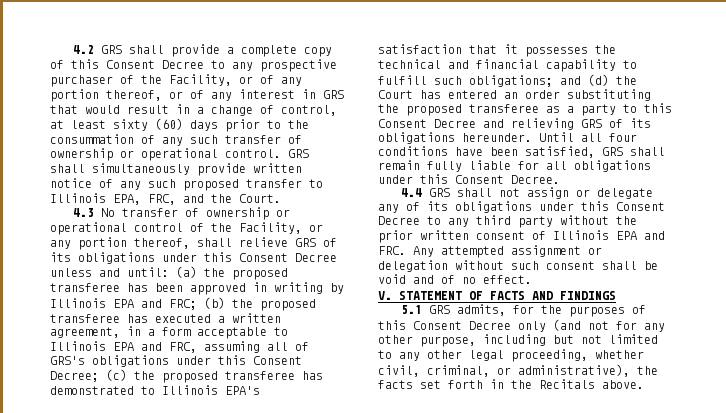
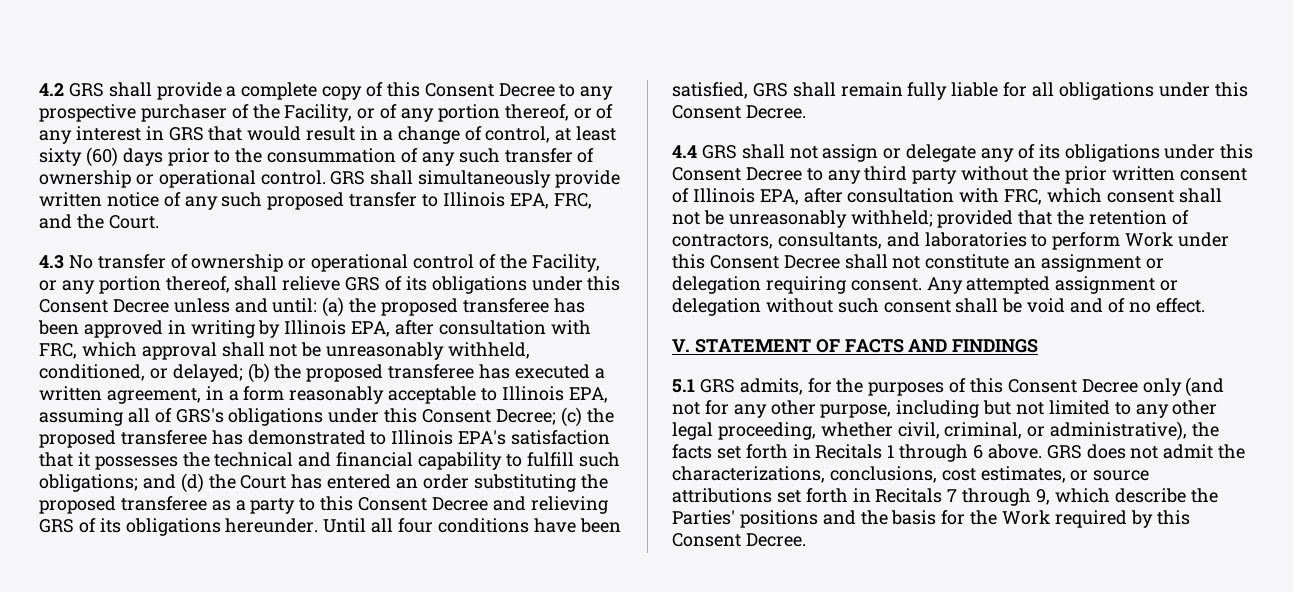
[113,299,197,310] EPA and FRC; -> [351,320,591,337] [39,342,531,360] [39,364,243,382] EPA, after consultation with FRC, which approval shall not be unreasonably withheld, conditioned, or delayed;
(191, 331) none -> [289,386,385,404] reasonably
[113,342,197,353] EPA and FRC, -> [568,387,608,403] EPA,
[616,231,665,240] [378,246,406,255] EPA and FRC. -> [759,188,1222,205] [672,210,1189,228] [672,232,1230,250] [672,254,1164,272] [672,276,922,294] EPA, after consultation with FRC, which consent shall not be unreasonably withheld; provided that the retention of contractors, consultants, and laboratories to perform Work under this Consent Decree shall not constitute an assignment or delegation requiring consent.
[511,379,644,389] the Recitals above. -> [815,444,1246,462] [672,466,1150,483] [672,488,1218,506] [672,510,1190,528] [672,533,806,547] Recitals 1 through 6 above. GRS does not admit the characterizations, conclusions, cost estimates, or source attributions set forth in Recitals 7 through 9, which describe the Parties' positions and the basis for the Work required by this Consent Decree.

